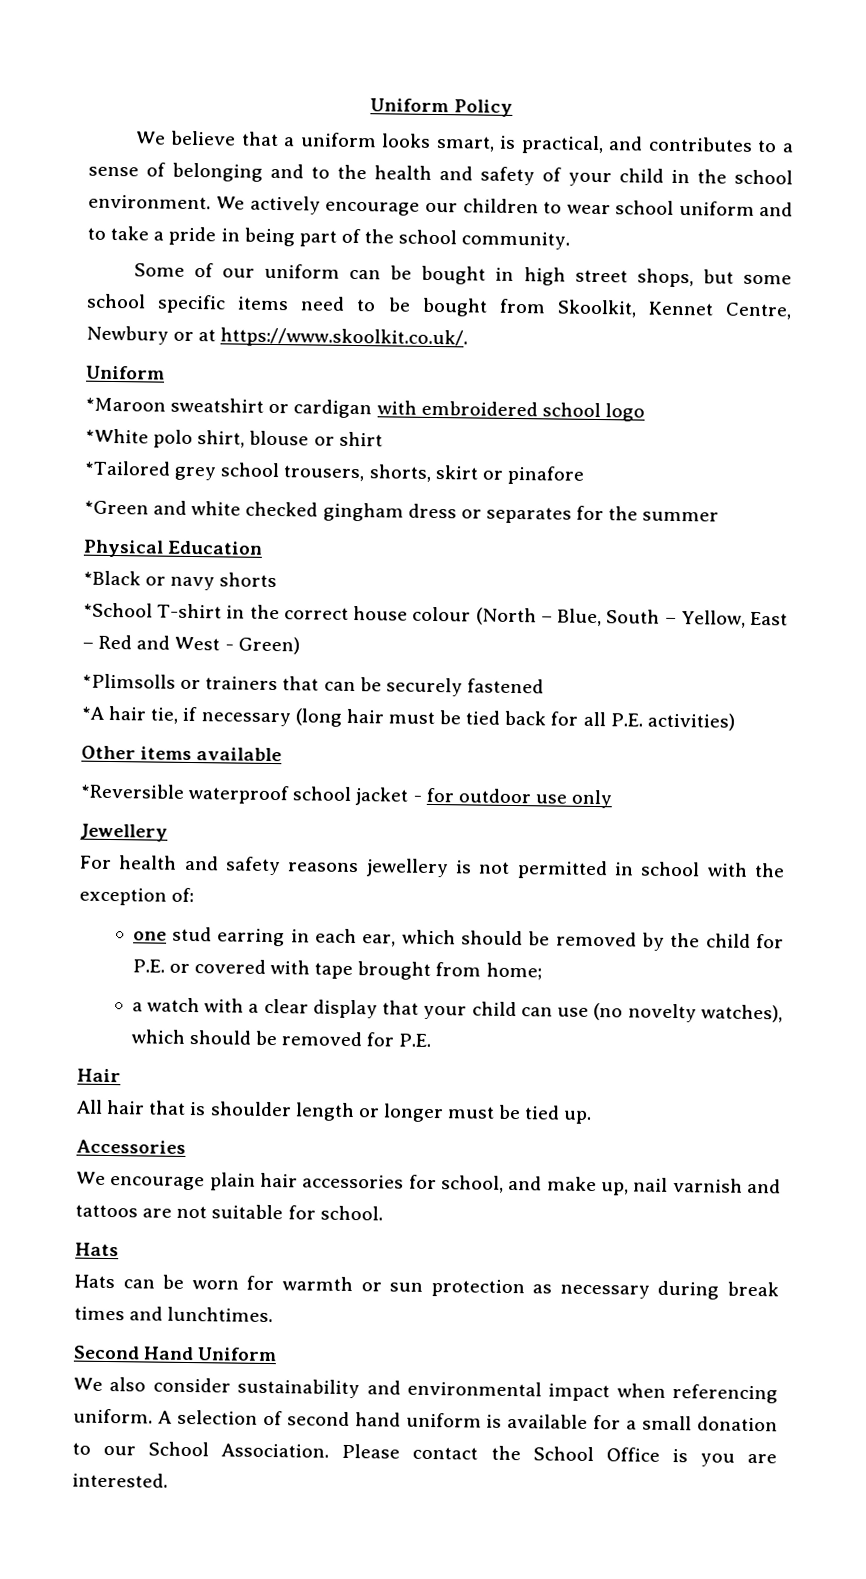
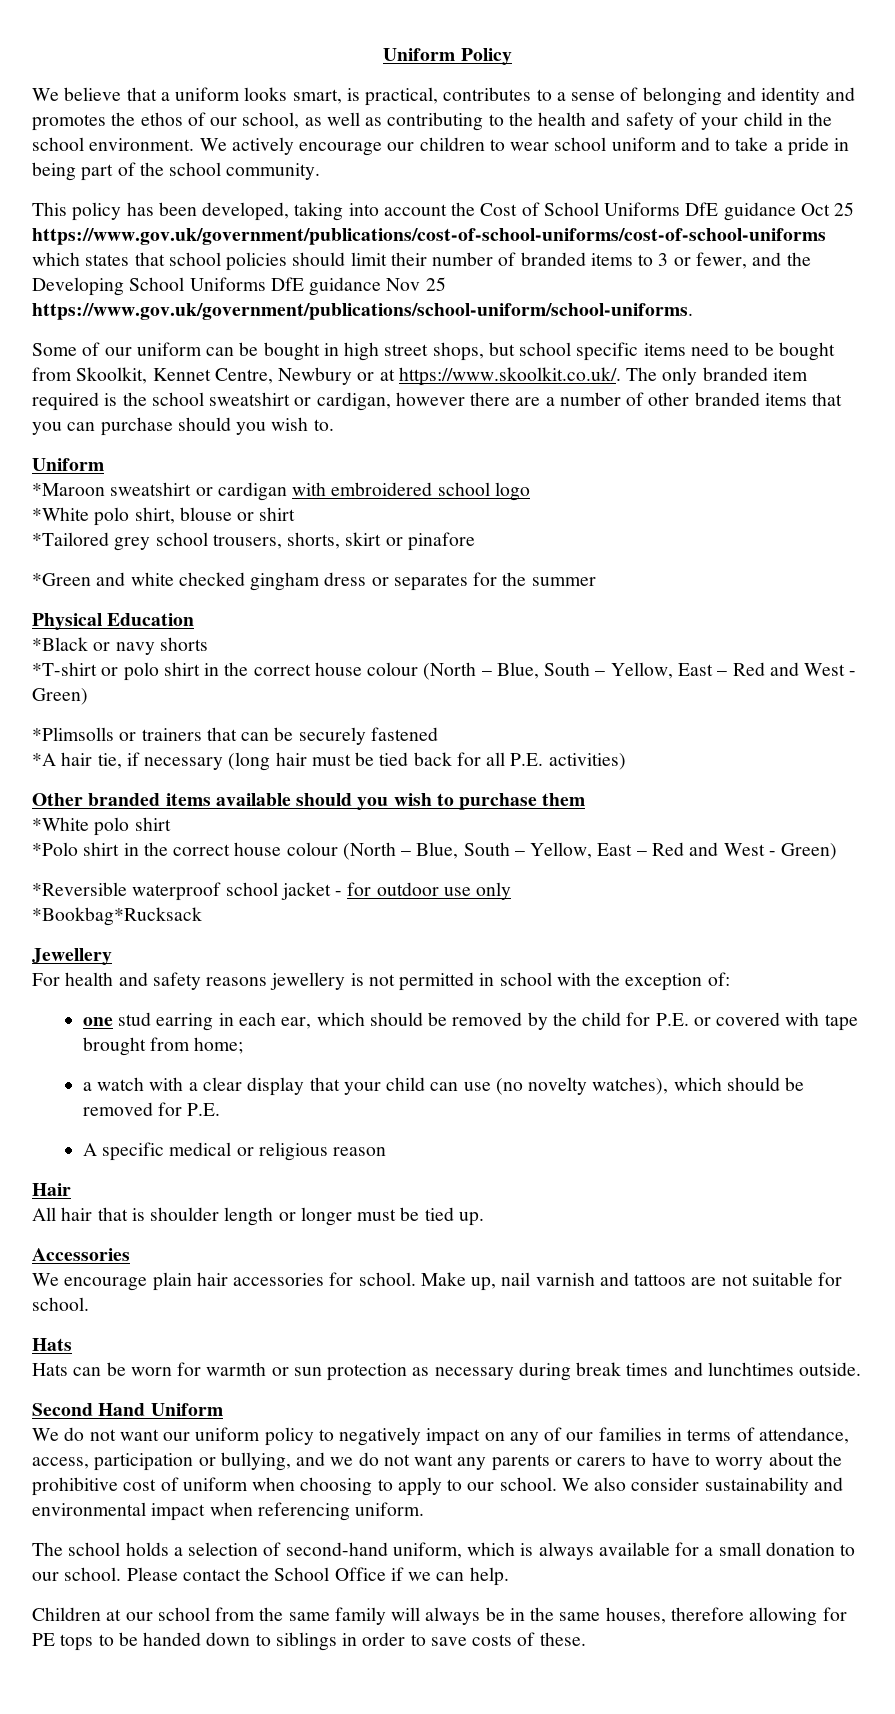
[608,136,644,151] and -> (439, 96) none
(304, 171) none -> [761,87,855,105] [32,112,484,131] identity and promotes the ethos of our school, as well as contributing
(571, 240) none -> [32,202,855,221] [32,228,826,245] [32,252,811,271] [32,277,446,296] [32,303,693,320] // This policy has been developed, taking into account the Cost of School Uniforms DfE guidance Oct 25 https://www.gov.uk/government/publications/cost-of-school-uniforms/cost-of-school-uniforms which states that school policies should limit their number of branded items to 3 or fewer, and the Developing School Uniforms DfE guidance Nov 25 https://www.gov.uk/government/publications/school-uniform/school-uniforms.
[743,274,793,285] some -> (515, 349) none
(469, 338) none -> [626,367,808,385] [32,392,843,411] [32,417,334,436] The only branded item required is the school sweatshirt or cardigan, however there are a number of other branded items that you can purchase should you wish to.
[83,602,223,619] *School T-shirt -> [32,662,200,681] *T-shirt or polo shirt
(136, 752) none -> [88,793,161,806] branded
(283, 754) none -> [296,793,586,810] [32,817,171,836] [32,842,838,860] should you wish to purchase them // *White polo shirt // *Polo shirt in the correct house colour (North – Blue, South – Yellow, East – Red and West - Green)
(614, 799) none -> [32,907,202,926] // *Bookbag*Rucksack
(432, 1040) none -> [82,1142,387,1161] // A specific medical or religious reason
[440,1175,597,1193] school, and make -> [358,1272,466,1286] school. Make
[167,1306,274,1323] lunchtimes. -> [707,1362,862,1376] lunchtimes outside.
(103, 1384) none -> [64,1427,849,1446] [32,1452,842,1471] [32,1477,589,1496] do not want our uniform policy to negatively impact on any of our families in terms of attendance, access, participation or bullying, and we do not want any parents or carers to have to worry about the prohibitive cost of uniform when choosing to apply to our school. We
[157,1409,503,1428] A selection of second hand uniform is -> [32,1542,594,1560] // The school holds a selection of second-hand uniform, which is always
[148,1441,330,1458] School Association. -> [64,1567,122,1581] school.
[671,1449,778,1467] [72,1472,168,1488] is you are interested. -> [390,1567,509,1586] [32,1607,847,1626] [32,1632,586,1651] if we can help. // Children at our school from the same family will always be in the same houses, therefore allowing for PE tops to be handed down to siblings in order to save costs of these.

